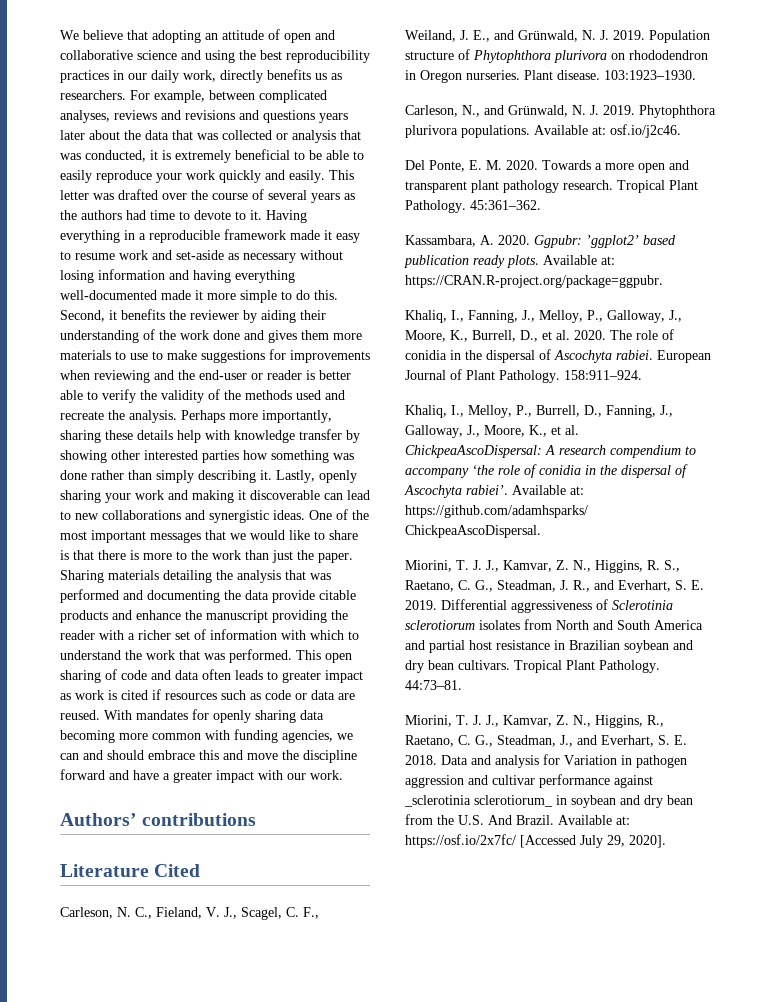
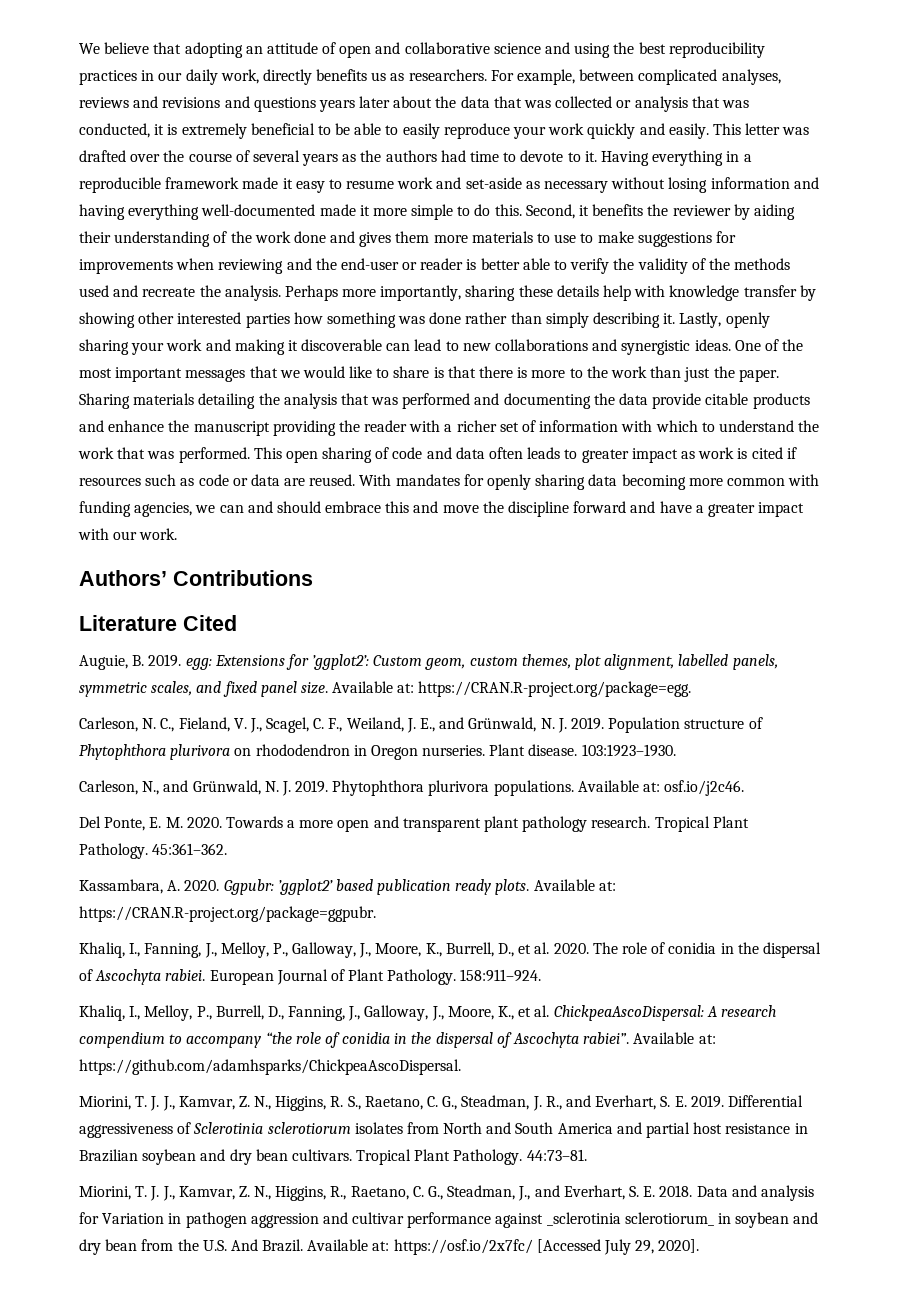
[142,813,257,826] contributions -> [173,570,313,586] Contributions
(201, 870) none -> [79,654,778,670] [79,681,692,697] // Auguie, B. 2019. egg: Extensions for ’ggplot2’: Custom geom, custom themes, plot alignment, labelled panels, symmetric scales, and fixed panel size. Available at: https://CRAN.R-project.org/package=egg.
[472,464,688,478] [404,485,508,498] ‘the role of conidia in the dispersal of Ascochyta rabiei’. -> [265,1032,630,1048] “the role of conidia in the dispersal of Ascochyta rabiei”.

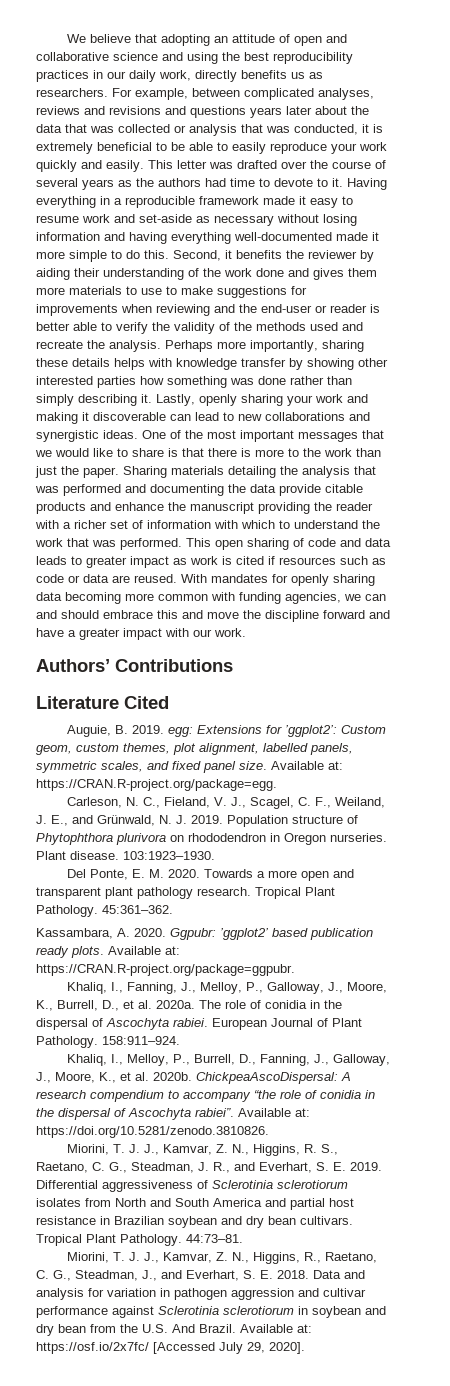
[603,285,632,301] help -> [114,358,145,370] helps
[489,447,524,459] often -> (391, 542) none
[79,780,745,796] // Carleson, N., and Grünwald, N. J. 2019. Phytophthora plurivora populations. Available at: osf.io/j2c46. -> (215, 855) none
[553,943,589,954] 2020. -> [156,1000,195,1009] 2020a.
(550, 1011) none -> [153,1072,192,1081] 2020b.
[79,1059,461,1075] https://github.com/adamhsparks/ChickpeaAscoDispersal. -> [36,1126,269,1138] https://doi.org/10.5281/zenodo.3810826.
[102,1213,165,1224] Variation -> [107,1288,156,1297] variation
[546,1212,714,1226] _sclerotinia sclerotiorum_ -> [158,1306,294,1315] Sclerotinia sclerotiorum

